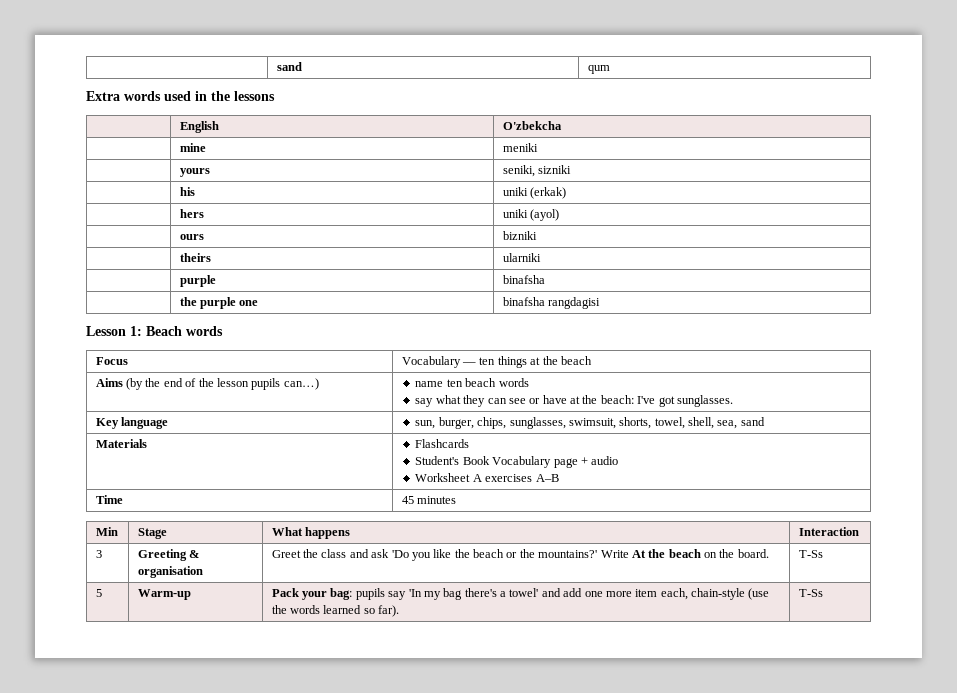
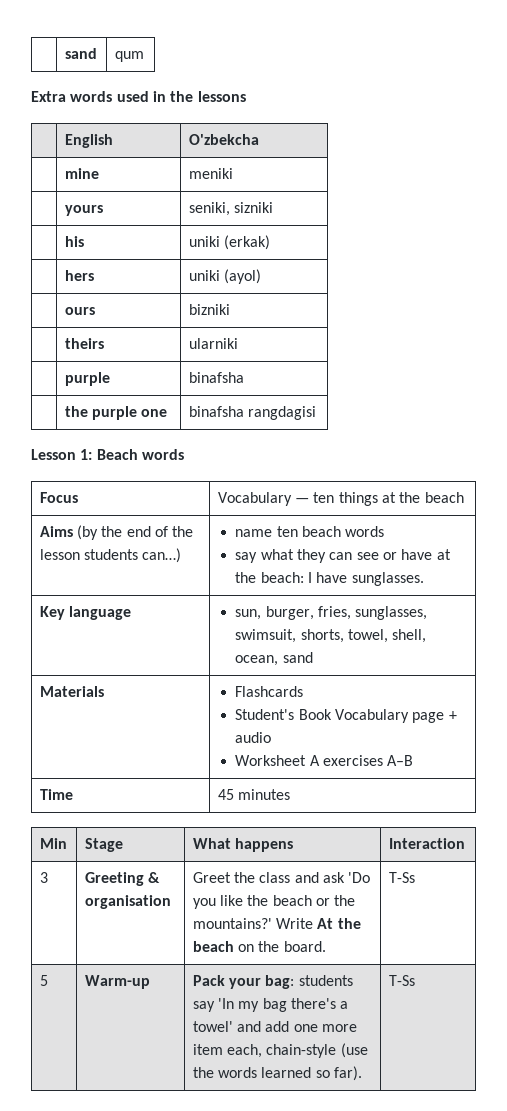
[251,378,281,390] pupils -> [84,549,139,560] students
[637,396,675,407] I've got -> [307,572,348,583] I have
[477,417,507,429] chips, -> [317,606,351,620] fries,
[717,420,738,429] sea, -> [235,655,279,666] ocean,
[355,588,385,600] pupils -> [298,975,353,986] students

